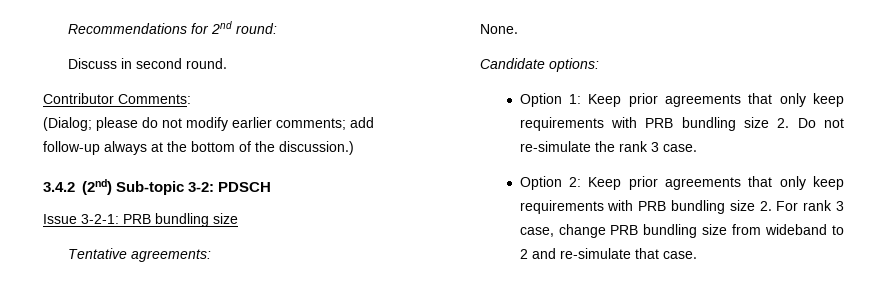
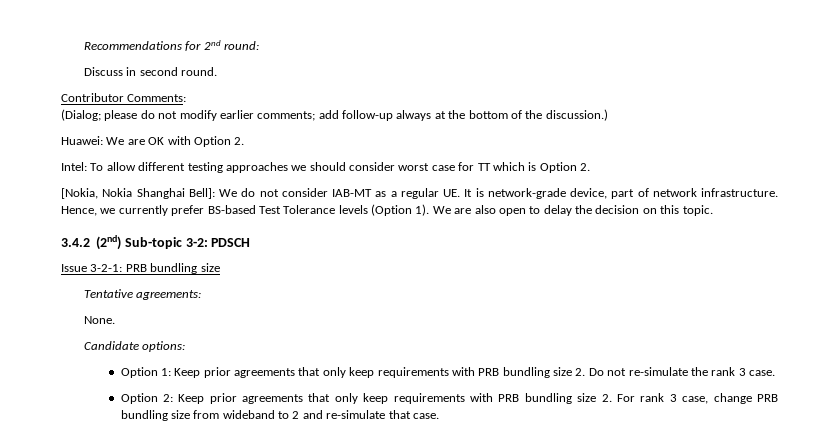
(354, 148) none -> [61,136,245,147] [61,162,590,173] [61,188,778,199] [61,204,713,216] // Huawei: We are OK with Option 2. // Intel: To allow different testing approaches we should consider worst case for TT which is Option 2. // [Nokia, Nokia Shanghai Bell]: We do not consider IAB-MT as a regular UE. It is network-grade device, part of network infrastructure. Hence, we currently prefer BS-based Test Tolerance levels (Option 1). We are also open to delay the decision on this topic.

